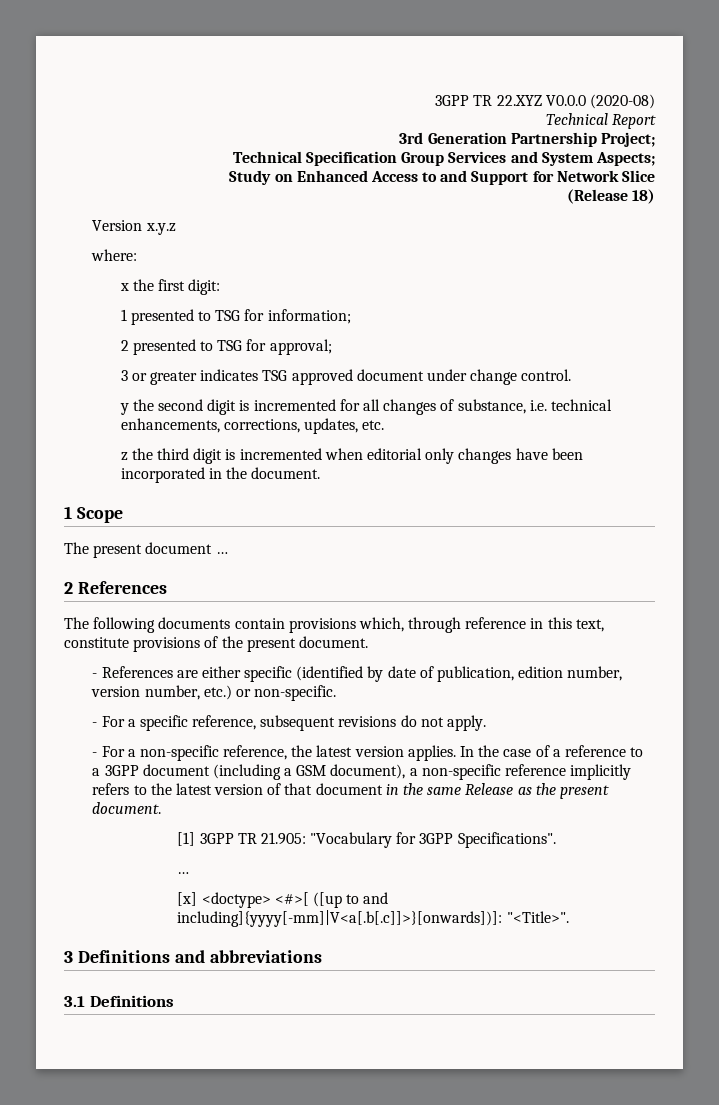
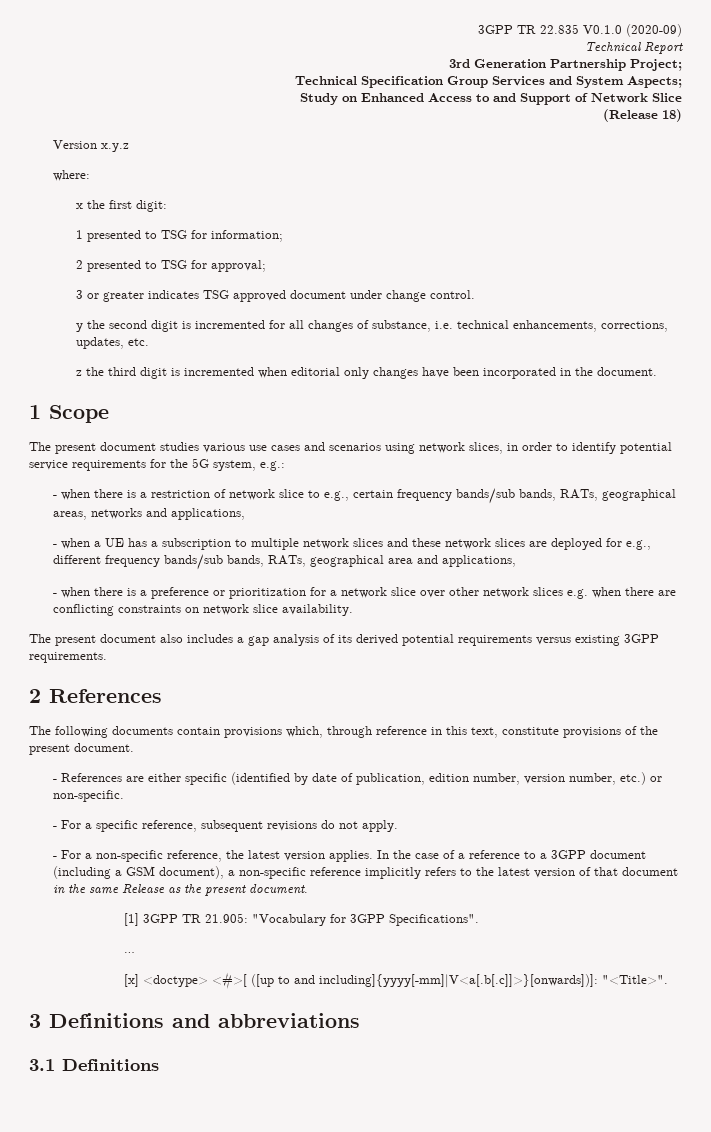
[435,94,655,109] 3GPP TR 22.XYZ V0.0.0 (2020-08) -> [478,24,682,37] 3GPP TR 22.835 V0.1.0 (2020-09)
[532,171,554,182] for -> [575,93,588,102] of
[215,552,228,554] … -> [160,442,672,454] [29,458,285,471] [52,488,676,504] [52,508,245,520] [52,538,651,550] [52,554,516,570] [52,587,676,599] [52,604,353,616] [29,634,659,646] [29,652,107,663] studies various use cases and scenarios using network slices, in order to identify potential service requirements for the 5G system, e.g.: // - when there is a restriction of network slice to e.g., certain frequency bands/sub bands, RATs, geographical areas, networks and applications, // - when a UE has a subscription to multiple network slices and these network slices are deployed for e.g., different frequency bands/sub bands, RATs, geographical area and applications, // - when there is a preference or prioritization for a network slice over other network slices e.g. when there are conflicting constraints on network slice availability. // The present document also includes a gap analysis of its derived potential requirements versus existing 3GPP requirements.

